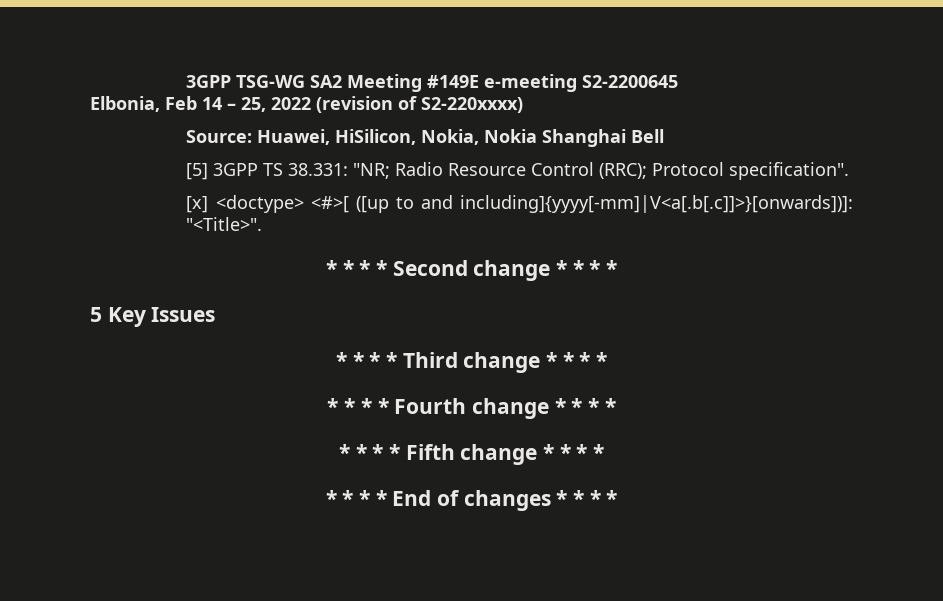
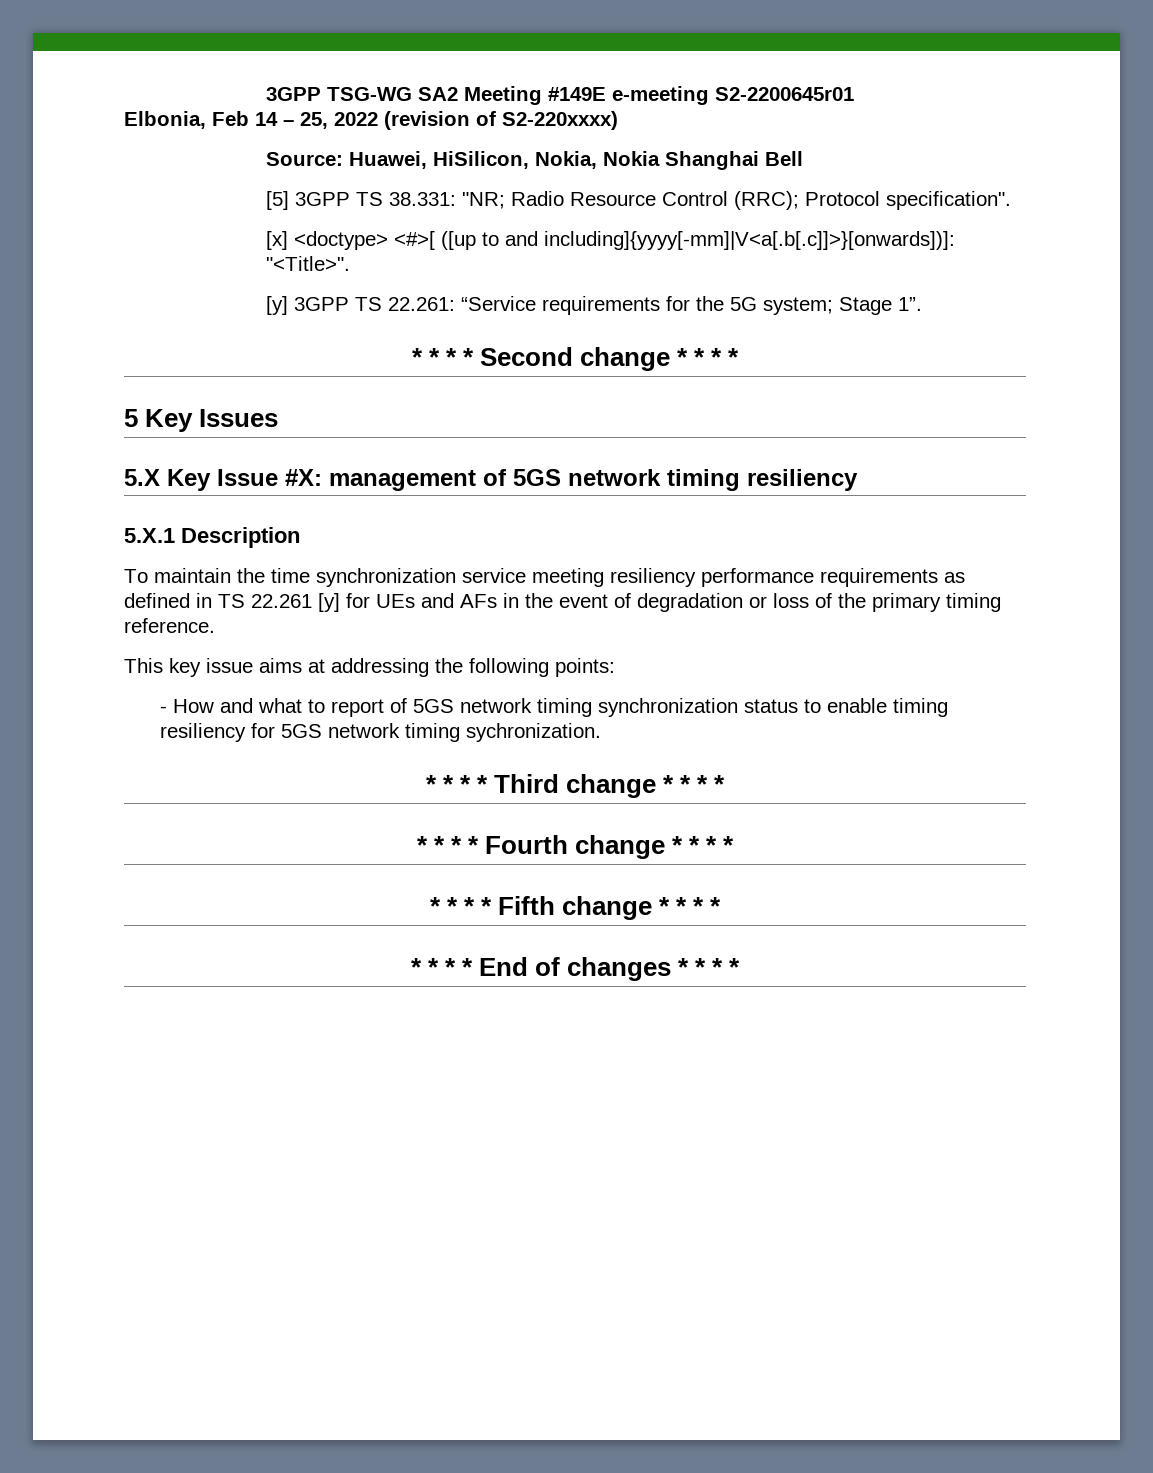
[582,75,679,88] S2-2200645 -> [714,87,854,101] S2-2200645r01
(263, 224) none -> [265,296,922,315] // [y] 3GPP TS 22.261: “Service requirements for the 5G system; Stage 1”.
(216, 314) none -> [124,469,858,491] [124,527,300,548] [124,568,965,587] [124,593,1001,612] [124,618,215,633] [124,658,615,677] [159,698,948,717] [159,723,601,742] // 5.X Key Issue #X: management of 5GS network timing resiliency // 5.X.1 Description // To maintain the time synchronization service meeting resiliency performance requirements as defined in TS 22.261 [y] for UEs and AFs in the event of degradation or loss of the primary timing reference. // This key issue aims at addressing the following points: // - How and what to report of 5GS network timing synchronization status to enable timing resiliency for 5GS network timing sychronization.

